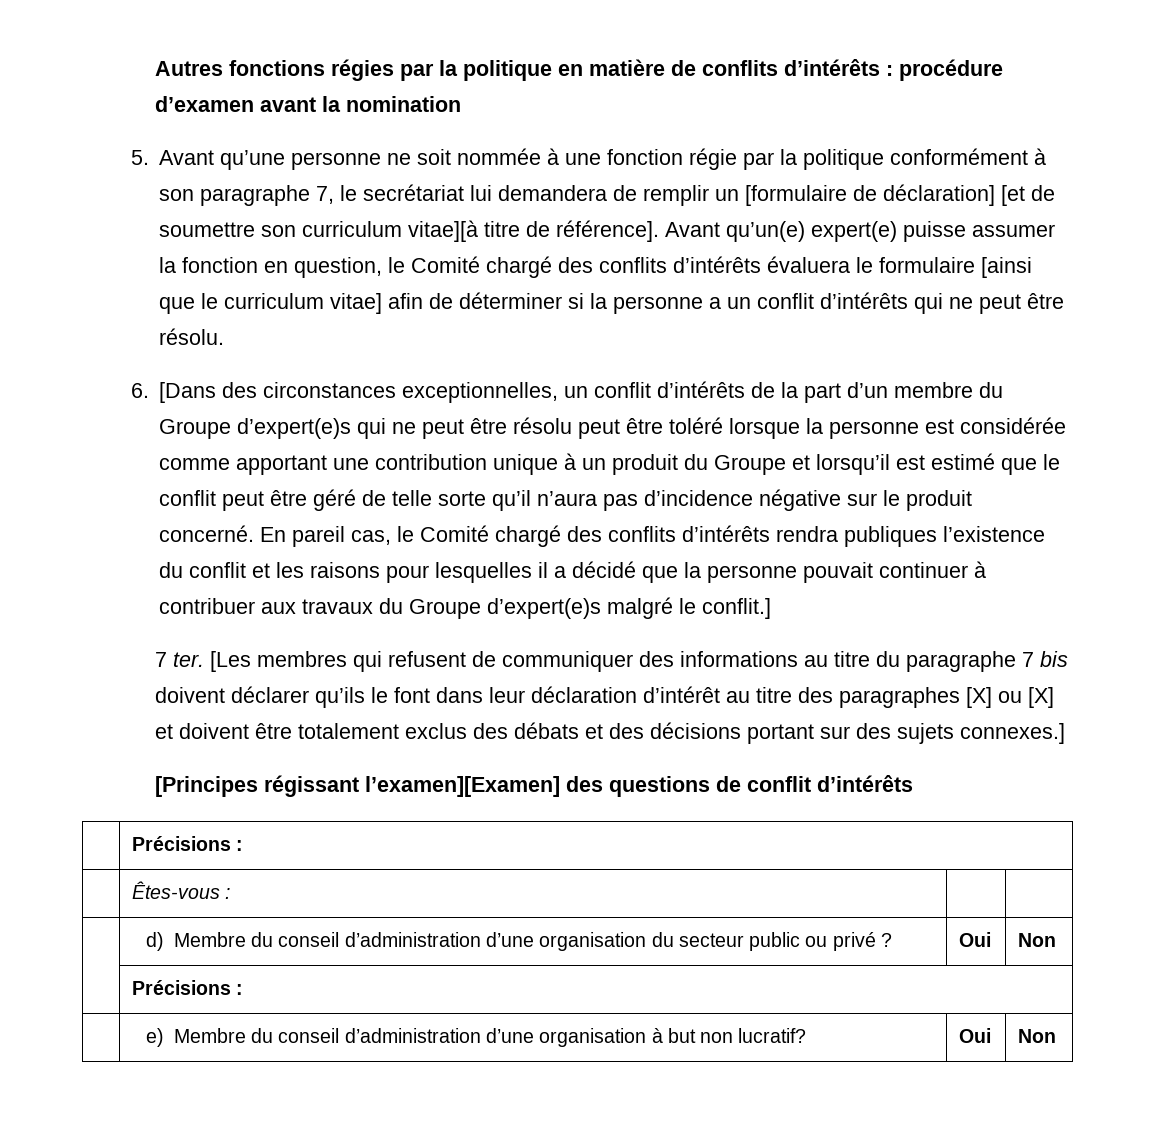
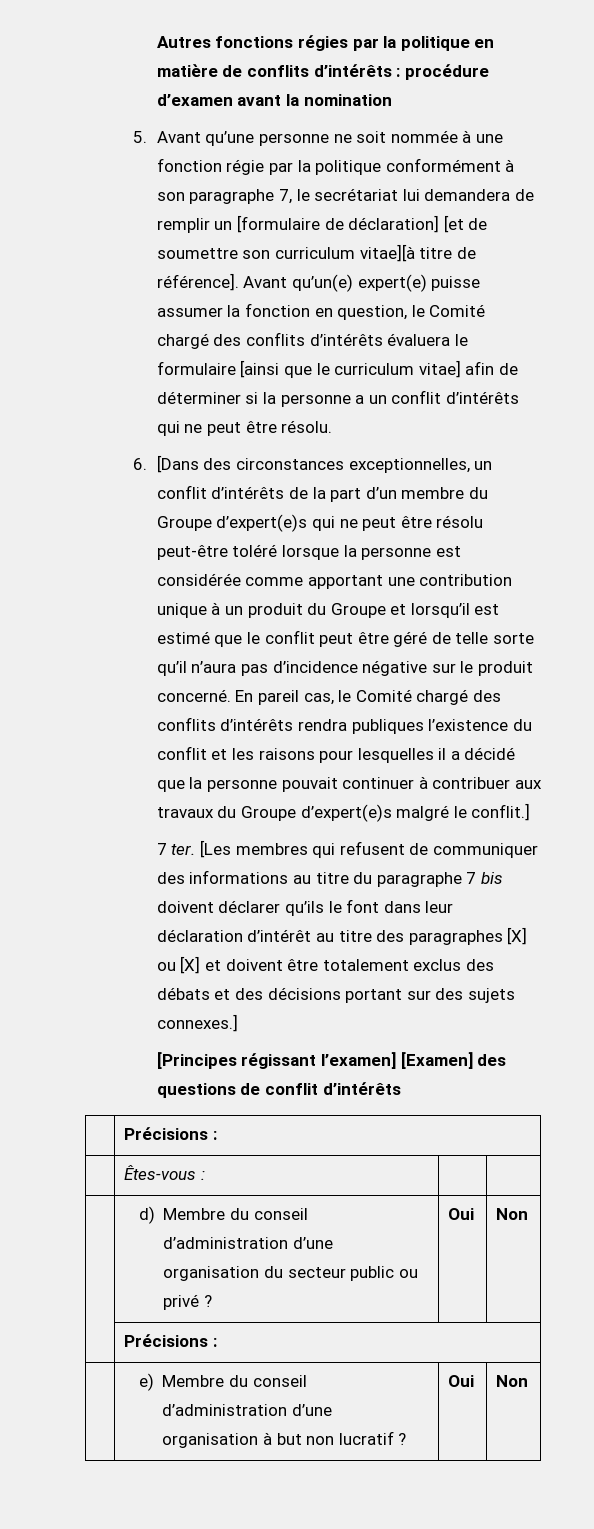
[578,418,664,439] peut être -> [156,545,228,560] peut-être
[364,776,560,797] l’examen][Examen] -> [320,1052,473,1069] l’examen] [Examen]
[738,1028,807,1043] lucratif? -> [338,1431,407,1445] lucratif ?

